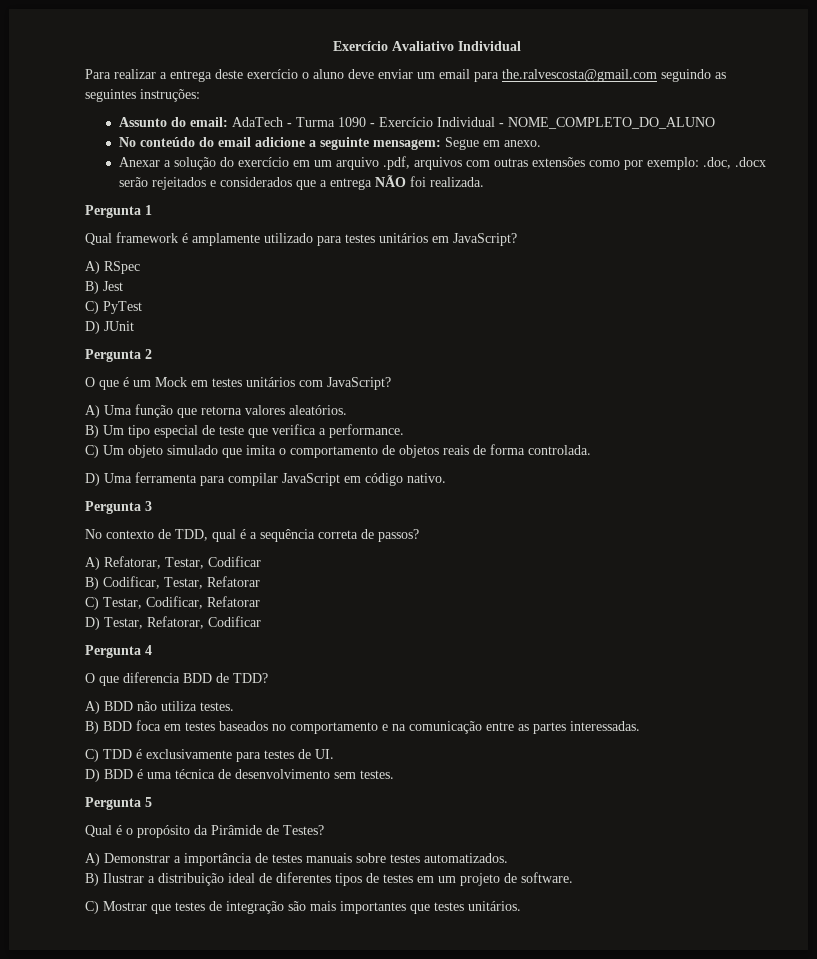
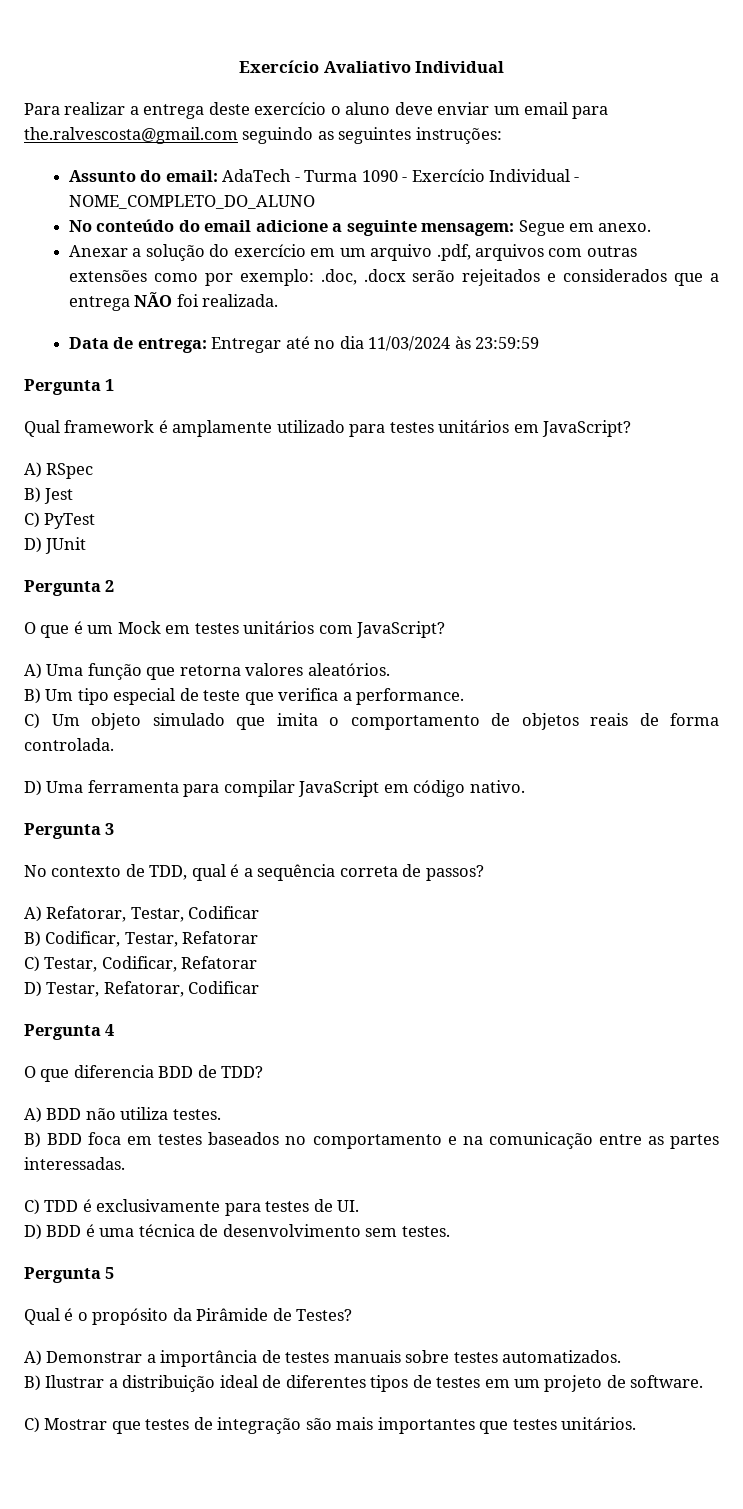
(484, 182) none -> [68,336,540,353] // Data de entrega: Entregar até no dia 11/03/2024 às 23:59:59

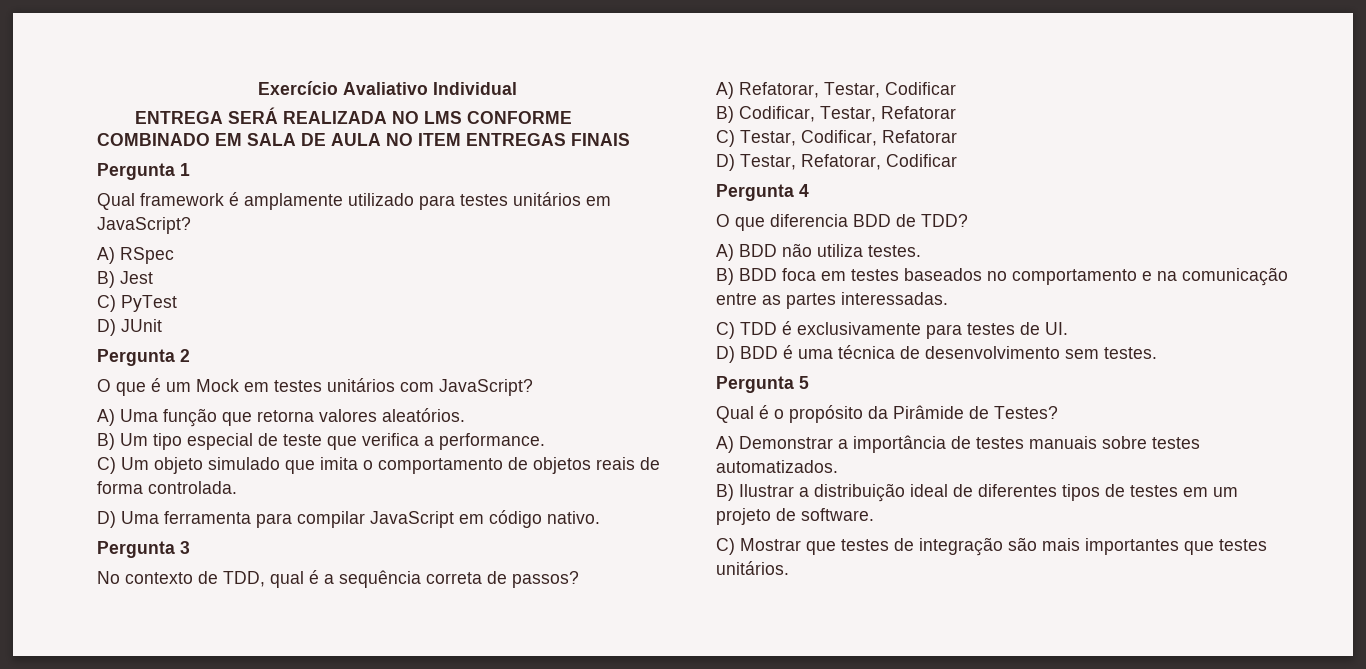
[24,102,609,119] [24,127,502,144] [68,169,580,182] [68,195,315,209] [68,219,652,236] [68,244,637,261] [68,269,719,286] [68,292,279,311] [68,336,540,353] Para realizar a entrega deste exercício o aluno deve enviar um email para the.ralvescosta@gmail.com seguindo as seguintes instruções: // Assunto do email: AdaTech - Turma 1090 - Exercício Individual - NOME_COMPLETO_DO_ALUNO // No conteúdo do email adicione a seguinte mensagem: Segue em anexo. // Anexar a solução do exercício em um arquivo .pdf, arquivos com outras extensões como por exemplo: .doc, .docx serão rejeitados e considerados que a entrega NÃO foi realizada. // Data de entrega: Entregar até no dia 11/03/2024 às 23:59:59 -> [134,107,572,124] [97,133,630,146] ENTREGA SERÁ REALIZADA NO LMS CONFORME COMBINADO EM SALA DE AULA NO ITEM ENTREGAS FINAIS

